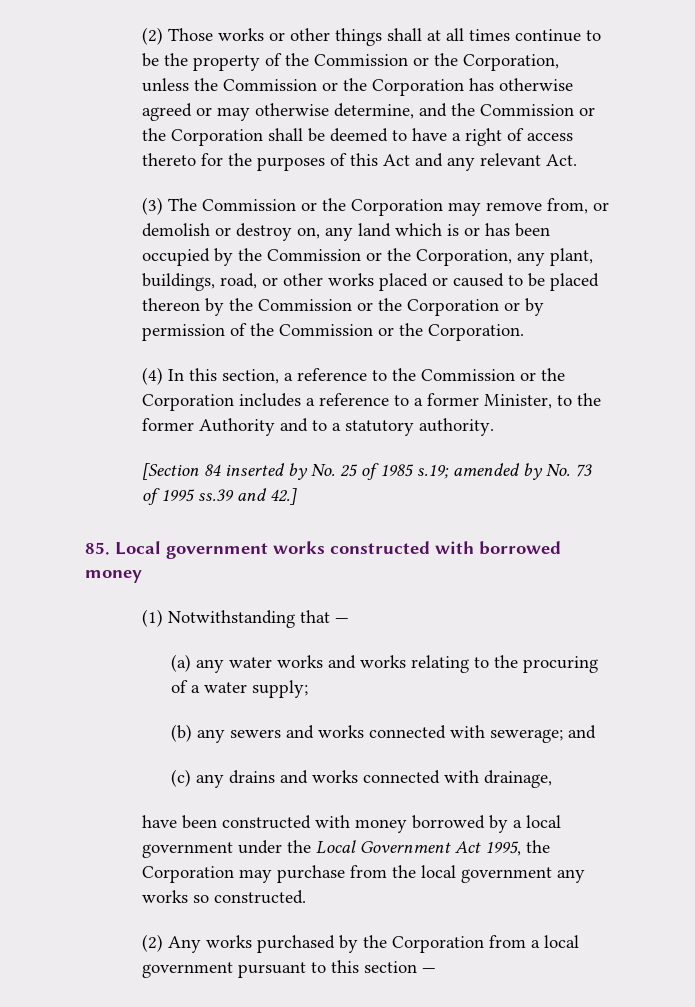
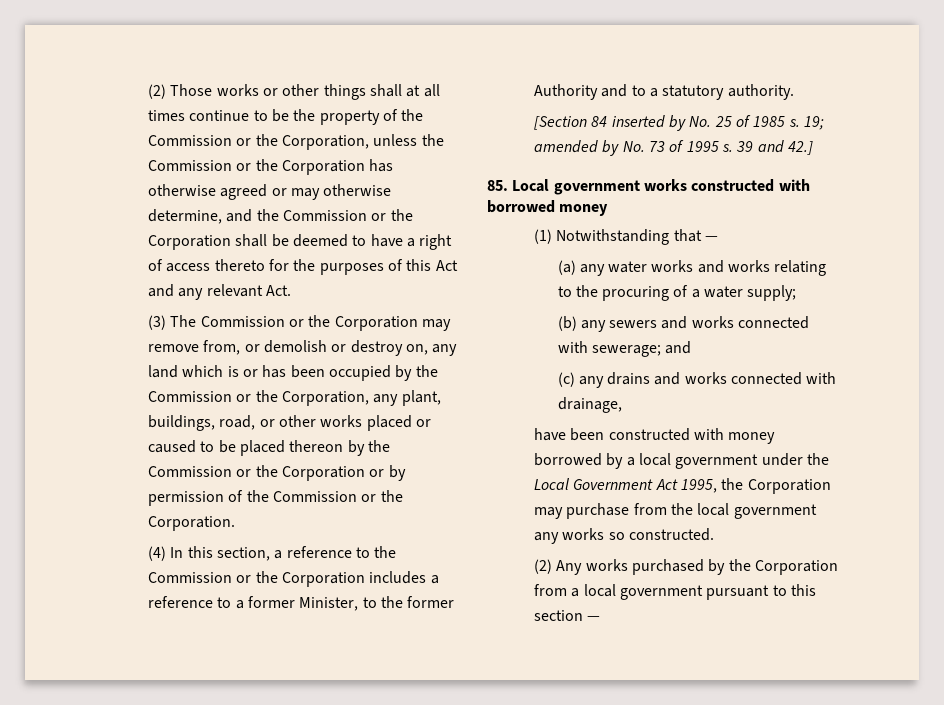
[417,464,450,479] s.19; -> [788,116,824,130] s. 19;
[198,489,235,501] ss.39 -> [721,141,754,152] s. 39

